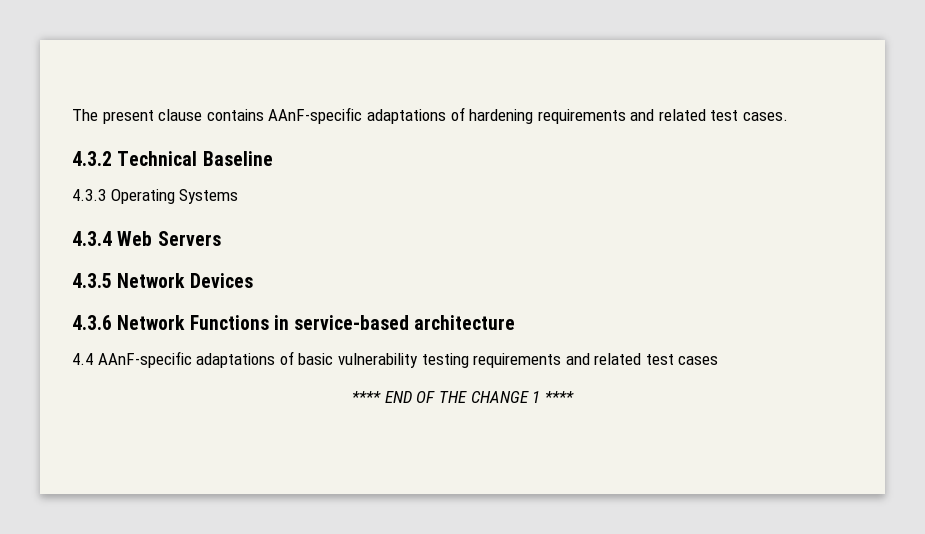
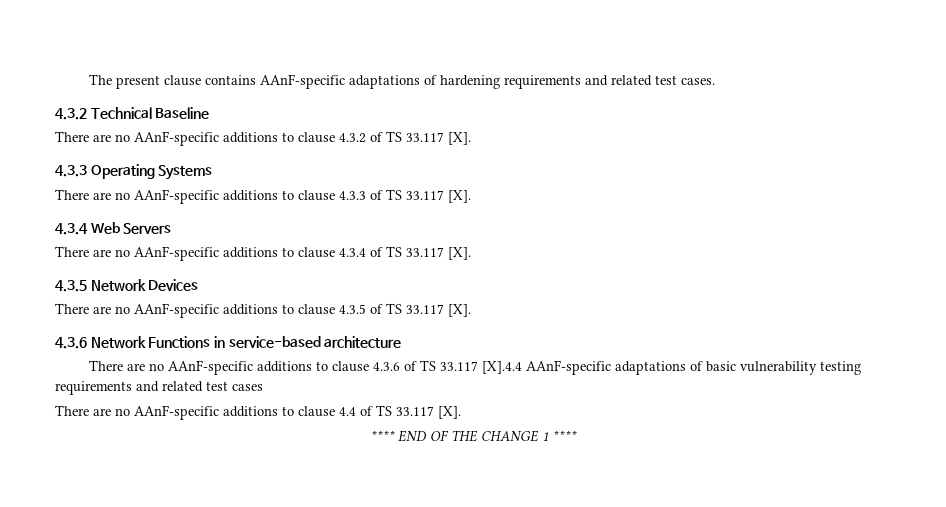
[72,189,239,204] [72,231,221,246] [72,273,253,288] 4.3.3 Operating Systems // 4.3.4 Web Servers // 4.3.5 Network Devices -> [55,131,471,146] [55,164,213,180] [55,189,471,204] [55,222,172,235] [55,246,471,261] [55,279,199,292] [55,303,471,318] There are no AAnF-specific additions to clause 4.3.2 of TS 33.117 [X]. // 4.3.3 Operating Systems // There are no AAnF-specific additions to clause 4.3.3 of TS 33.117 [X]. // 4.3.4 Web Servers // There are no AAnF-specific additions to clause 4.3.4 of TS 33.117 [X]. // 4.3.5 Network Devices // There are no AAnF-specific additions to clause 4.3.5 of TS 33.117 [X].
[72,353,93,365] 4.4 -> [88,360,522,375] There are no AAnF-specific additions to clause 4.3.6 of TS 33.117 [X].4.4
(719, 360) none -> [55,405,461,420] // There are no AAnF-specific additions to clause 4.4 of TS 33.117 [X].

